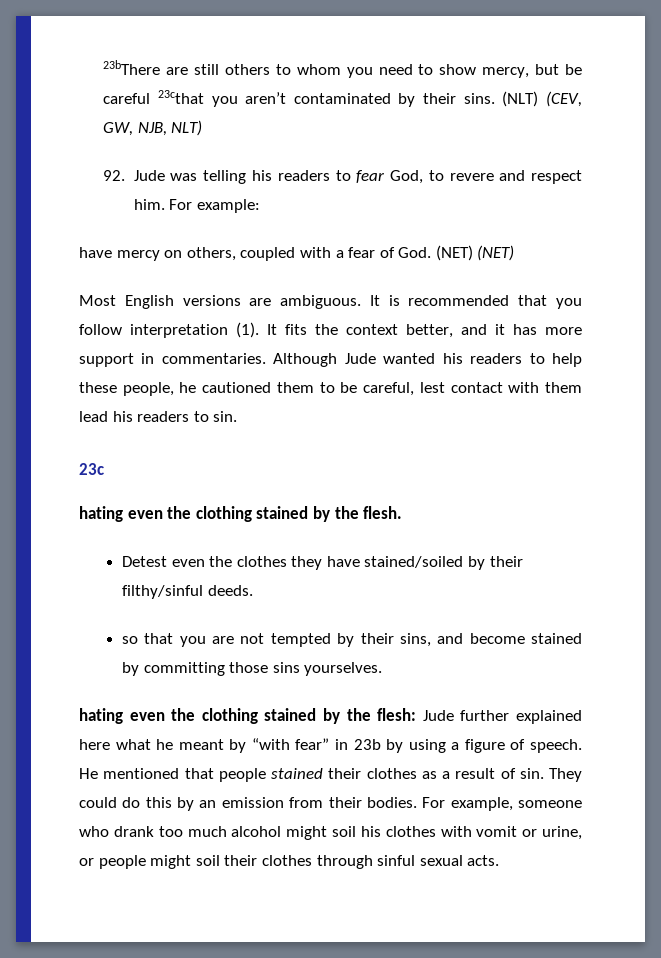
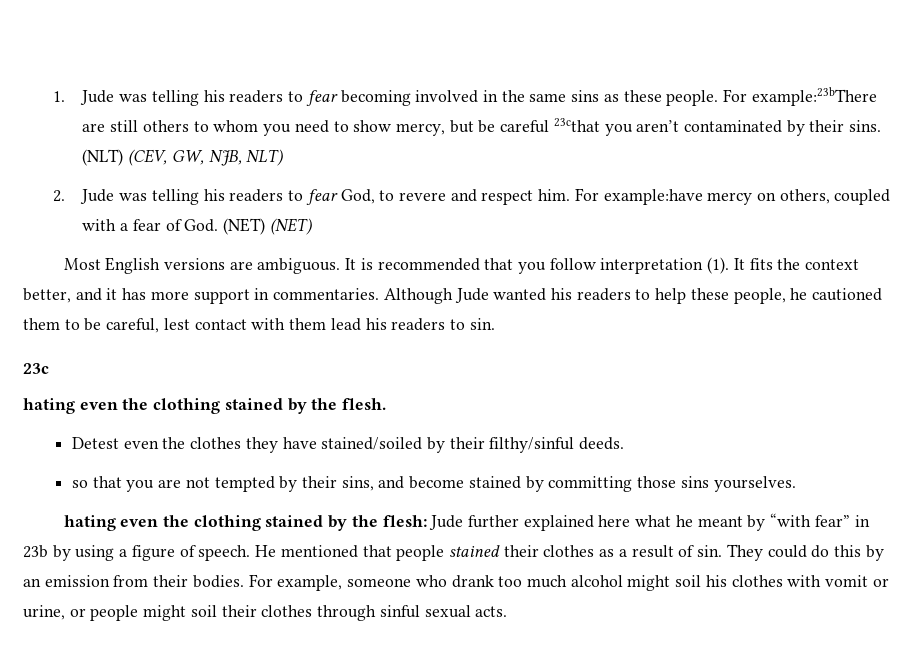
[103,60,161,75] 23bThere -> [52,87,877,106] 1. Jude was telling his readers to fear becoming involved in the same sins as these people. For example:23bThere
[103,170,126,181] 92. -> [52,190,65,202] 2.
[196,199,260,213] [79,247,112,258] example: // have -> [603,189,703,205] example:have

